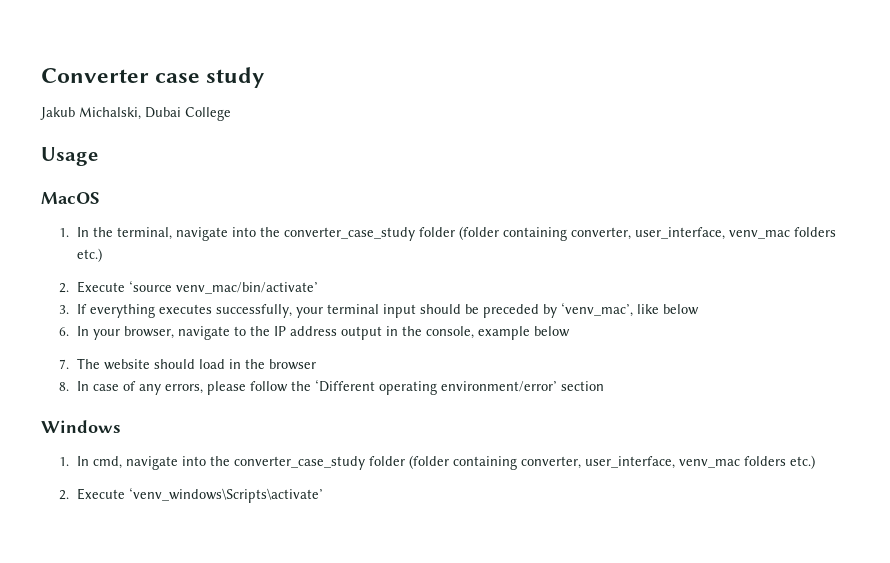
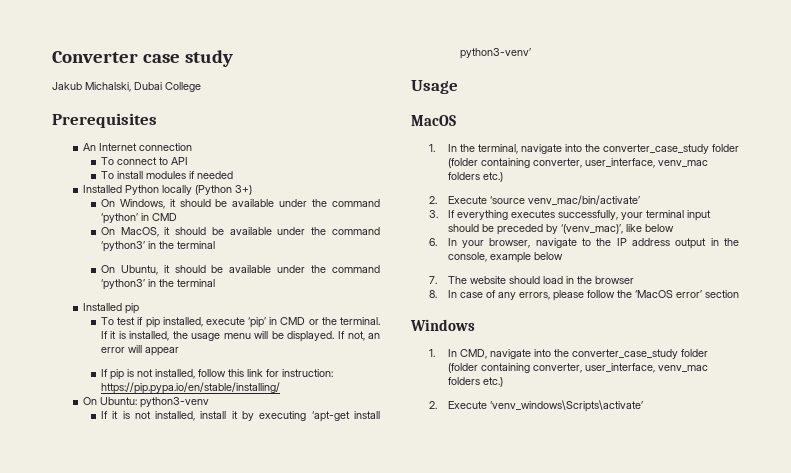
(231, 114) none -> [52,113,157,128] [82,143,192,151] [100,157,188,165] [100,171,233,179] [82,185,252,195] [100,199,380,209] [100,213,177,224] [100,227,380,237] [100,241,215,252] [100,265,380,275] [100,279,215,290] [82,303,139,314] [100,317,380,328] [100,331,380,342] [100,345,179,356] [100,369,333,380] [100,382,280,394] [82,397,209,408] [100,411,380,422] [459,48,531,59] // Prerequisites // An Internet connection // To connect to API // To install modules if needed // Installed Python locally (Python 3+) // On Windows, it should be available under the command ‘python’ in CMD // On MacOS, it should be available under the command ‘python3’ in the terminal // On Ubuntu, it should be available under the command ‘python3’ in the terminal // Installed pip // To test if pip installed, execute ‘pip’ in CMD or the terminal. If it is installed, the usage menu will be displayed. If not, an error will appear // If pip is not installed, follow this link for instruction: https://pip.pypa.io/en/stable/installing/ // On Ubuntu: python3-venv // If it is not installed, install it by executing ‘apt-get install python3-venv’
[560,302,633,317] ‘venv_mac’, -> [560,224,623,234] ‘(venv_mac)’,
[314,379,557,395] ‘Different operating environment/error’ -> [634,290,702,298] ‘MacOS error’
[92,456,122,469] cmd, -> [459,349,487,359] CMD,

